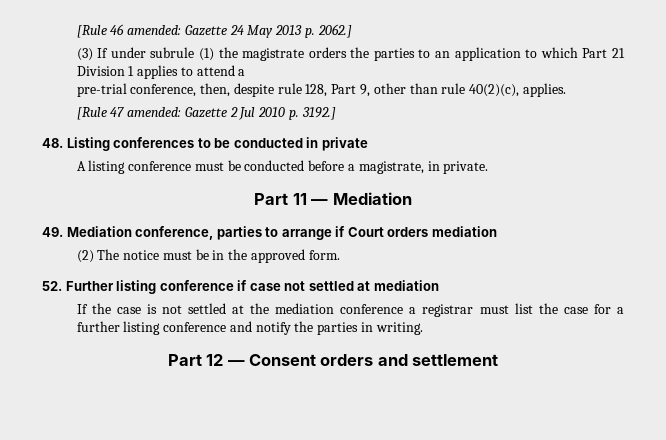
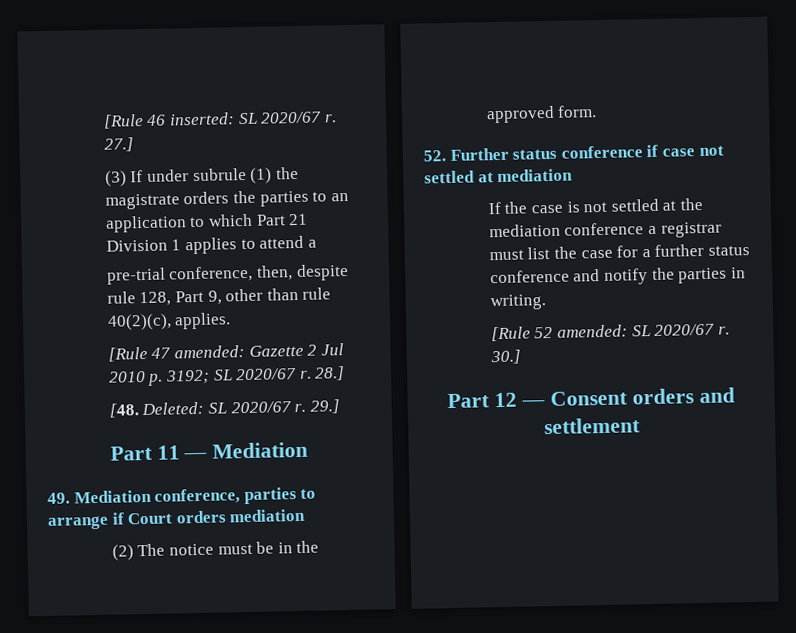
[127,24,352,38] amended: Gazette 24 May 2013 p. 2062.] -> [169,111,337,126] [103,137,134,152] inserted: SL 2020/67 r. 27.]
[301,107,336,120] [42,137,368,151] [76,160,489,174] 3192.] // 48. Listing conferences to be conducted in private // A listing conference must be conducted before a magistrate, in private. -> [166,366,346,385] [108,399,340,418] 3192; SL 2020/67 r. 28.] // [48. Deleted: SL 2020/67 r. 29.]
[116,280,157,294] listing -> [512,148,558,160] status
[123,321,161,335] listing -> [707,245,750,256] status
(423, 328) none -> [490,323,730,342] [489,349,521,365] // [Rule 52 amended: SL 2020/67 r. 30.]

